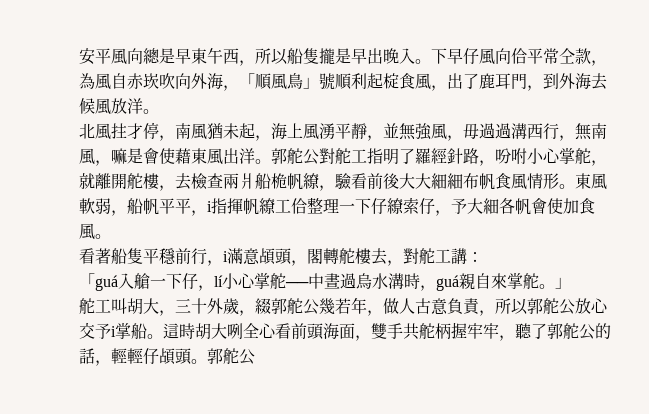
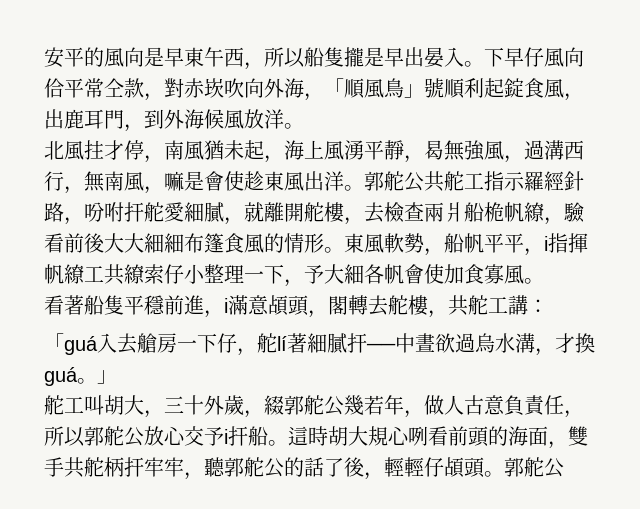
[111,48,160,65] 風向總 -> [84,47,144,67] 的風向
[383,48,399,64] 晚 -> [424,47,444,68] 晏
[79,73,127,90] 為風自 -> [164,78,184,98] 對
[383,73,399,89] 椗 -> [504,78,524,98] 錠
[463,73,479,89] 了 -> (64, 119) none
[591,73,607,90] 去 -> (204, 119) none
[383,123,399,138] 並 -> [424,140,444,160] 曷
[463,123,495,139] 毋過 -> (524, 159) none
[175,148,191,164] 藉 -> [244,171,264,191] 趁
[319,148,415,165] 對舵工指明了 -> [424,171,525,192] 共舵工指示
[527,147,591,164] 小心掌舵 -> [124,202,224,223] 扞舵愛細膩
[479,173,527,190] 帆食風 -> [204,233,284,253] 篷食風的
[95,198,111,214] 弱 -> [404,233,424,253] 勢
[291,197,435,214] 佮整理一下仔繚索仔 -> [104,264,284,285] 共繚索仔小整理一下
(595, 206) none -> [484,264,504,284] 寡
[191,248,207,265] 行 -> [184,295,204,315] 進
[339,248,419,266] 舵樓去，對 -> [368,295,468,318] 去舵樓，共
[134,273,150,289] 艙 -> [117,333,177,354] 去艙房
[214,272,286,289] lí小心掌舵 -> [257,333,367,354] 舵lí著細膩扞
(340, 281) none -> [435,333,455,353] 欲
[404,272,539,291] 時，guá親自來掌舵 -> [535,333,595,356] [44,367,78,386] ，才換guá
(480, 306) none -> [544,395,564,415] 任
[115,322,131,339] 掌 -> [228,426,248,446] 扞
[227,323,324,340] 咧全心看前頭 -> [368,426,508,447] 規心咧看前頭的
[451,322,467,339] 握 -> [124,457,144,477] 扞
[531,323,547,339] 了 -> (225, 467) none
(95, 356) none -> [324,457,365,477] 了後

